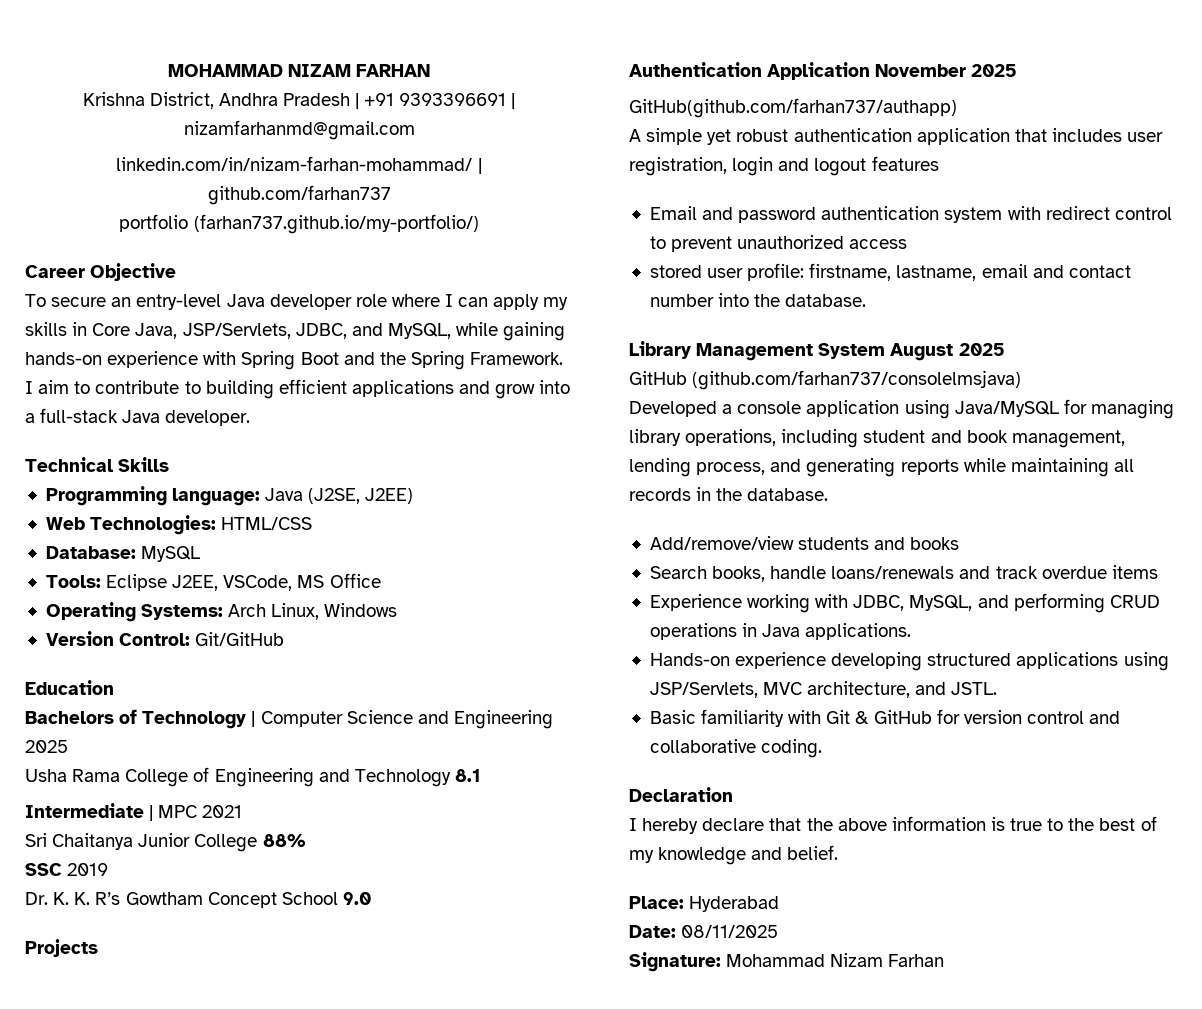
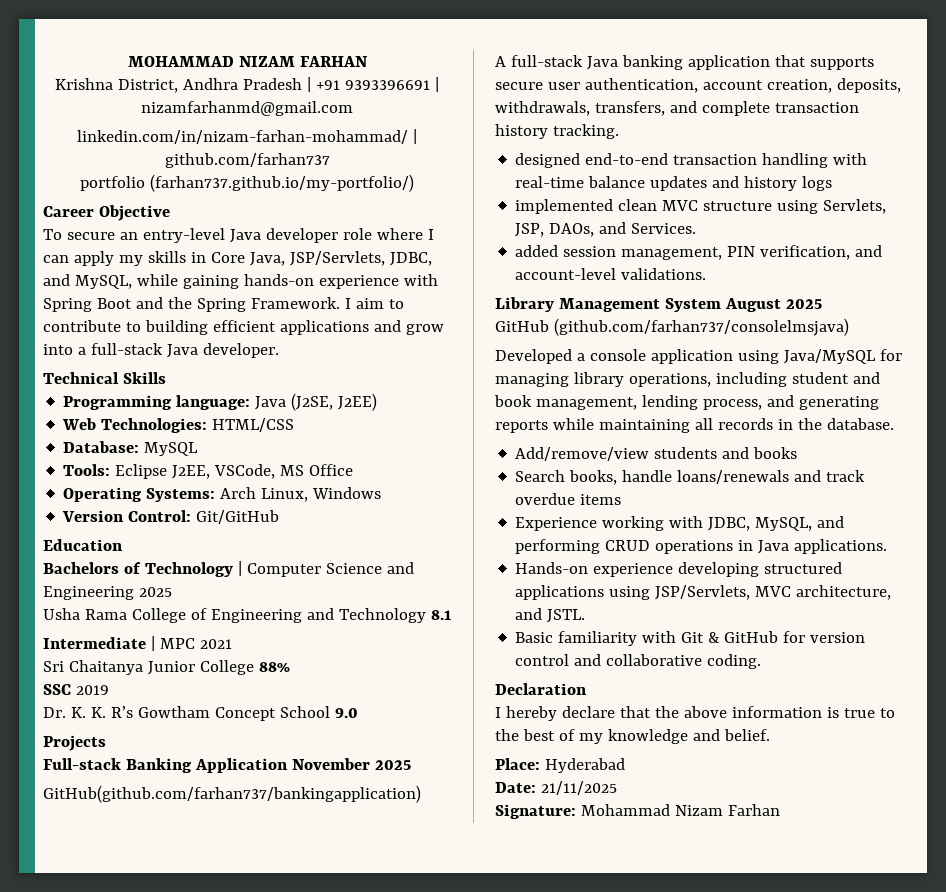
[629,62,762,77] Authentication -> [43,758,192,773] Full-stack Banking
[629,98,957,118] GitHub(github.com/farhan737/authapp) -> [43,785,421,803] GitHub(github.com/farhan737/bankingapplication)
[646,128,1164,145] [629,156,939,176] [649,206,1172,223] [649,235,908,252] [649,263,1131,281] [649,293,867,307] simple yet robust authentication application that includes user registration, login and logout features // Email and password authentication system with redirect control to prevent unauthorized access // stored user profile: firstname, lastname, email and contact number into the database. -> [510,55,874,70] [495,78,901,93] [495,101,859,116] [495,124,619,139] [515,153,868,168] [515,176,833,191] [515,199,887,214] [515,222,697,237] [515,245,883,260] [515,268,707,280] full-stack Java banking application that supports secure user authentication, account creation, deposits, withdrawals, transfers, and complete transaction history tracking. // designed end-to-end transaction handling with real-time balance updates and history logs // implemented clean MVC structure using Servlets, JSP, DAOs, and Services. // added session management, PIN verification, and account-level validations.
[681,925,779,938] 08/11/2025 -> [540,781,617,795] 21/11/2025

